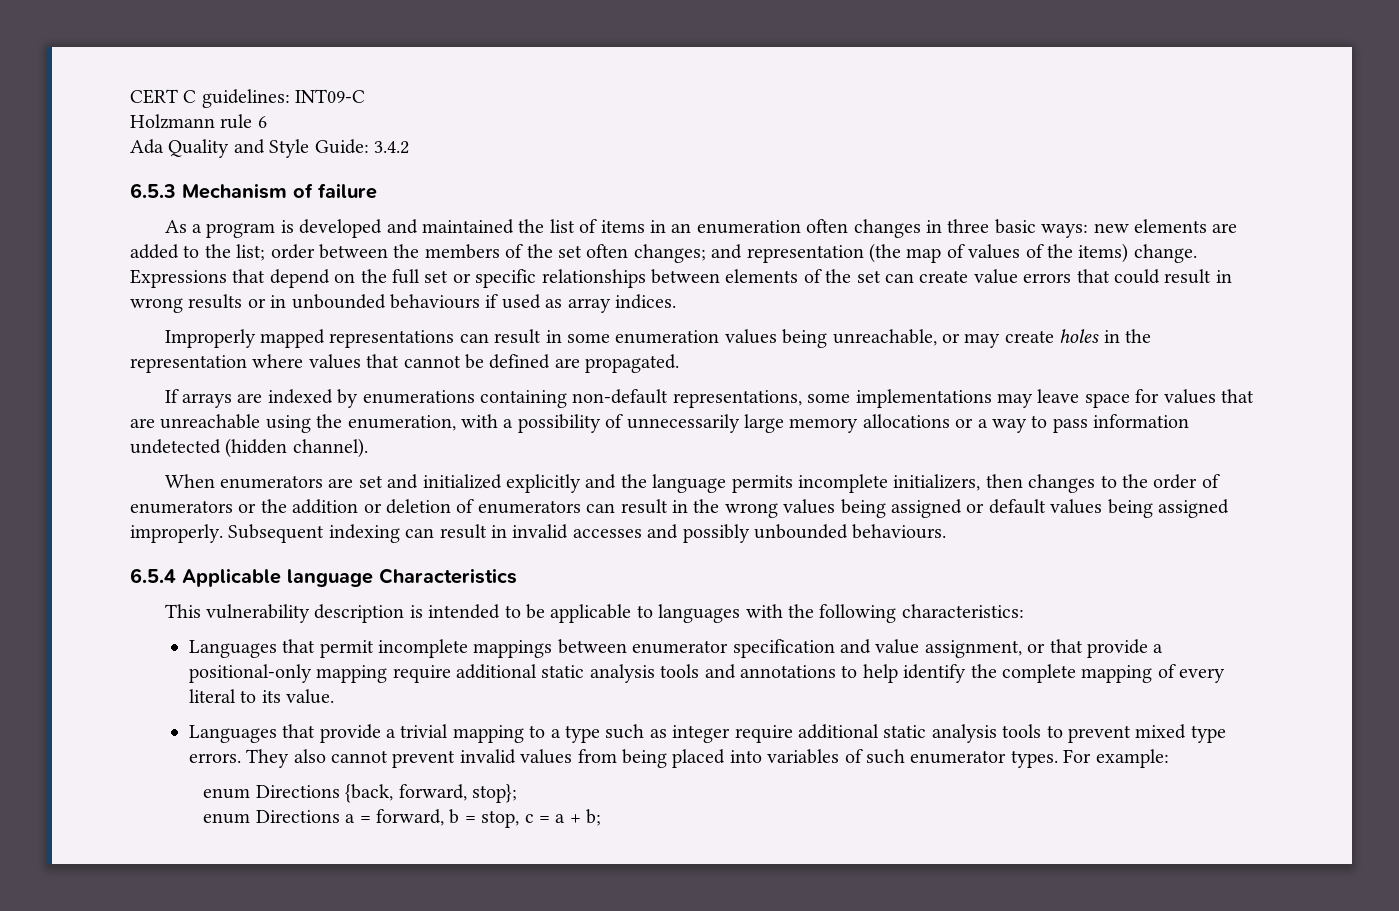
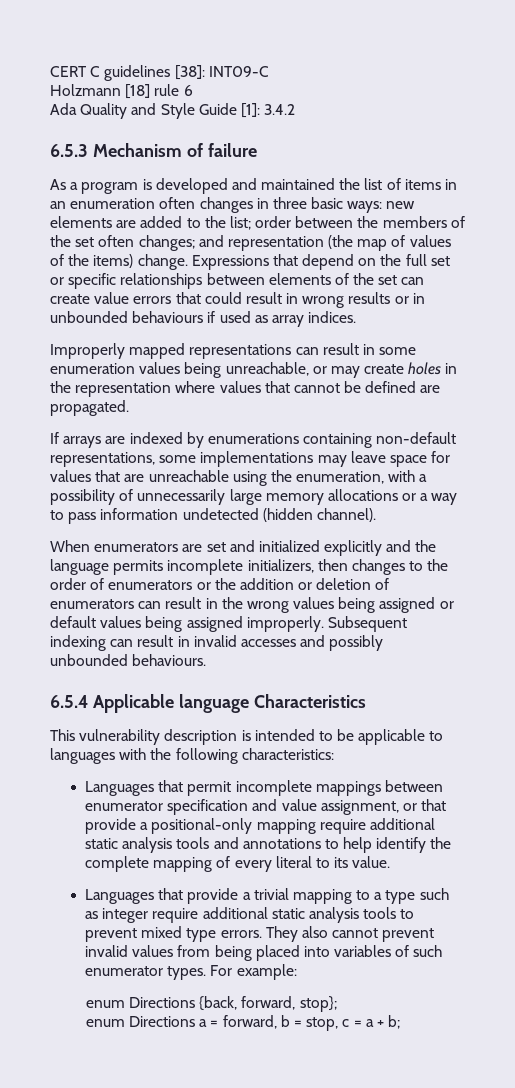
[201,89,290,108] guidelines: -> [104,65,205,81] guidelines [38]:
(215, 121) none -> [125,84,151,99] [18]
[314,139,369,154] Guide: -> [198,103,260,118] Guide [1]:

